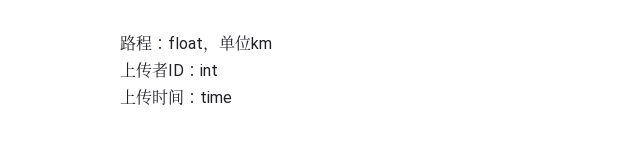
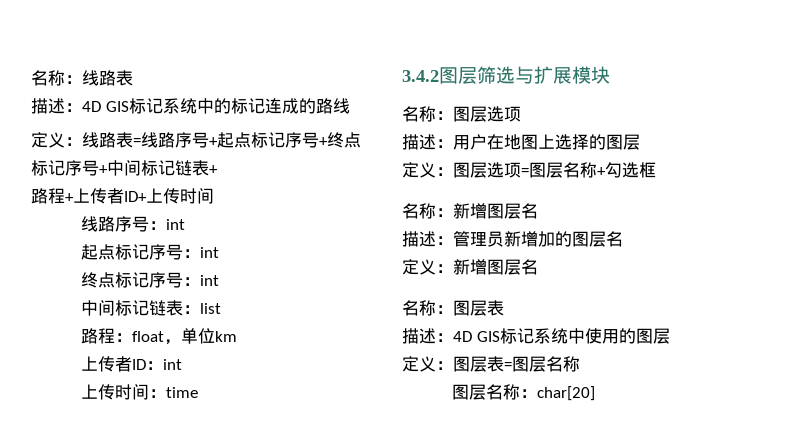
(119, 43) none -> [31,70,133,86] [31,98,350,114] [31,132,361,148] [31,160,218,176] [31,188,214,204] [81,216,186,232] [81,244,220,260] [81,272,220,288] [81,300,222,316] 名称：线路表 // 描述：4D GIS标记系统中的标记连成的路线 // 定义：线路表=线路序号+起点标记序号+终点标记序号+中间标记链表+ // 路程+上传者ID+上传时间 // 线路序号：int // 起点标记序号：int // 终点标记序号：int // 中间标记链表：list //
(232, 97) none -> [402,66,610,84] [402,106,521,122] [402,134,640,150] [402,162,656,178] [402,203,538,219] [402,231,623,247] [402,259,538,275] [402,300,504,316] [402,328,670,344] [402,356,580,372] [452,384,596,401] // 3.4.2图层筛选与扩展模块 // 名称：图层选项 // 描述：用户在地图上选择的图层 // 定义：图层选项=图层名称+勾选框 // 名称：新增图层名 // 描述：管理员新增加的图层名 // 定义：新增图层名 // 名称：图层表 // 描述：4D GIS标记系统中使用的图层 // 定义：图层表=图层名称 // 图层名称：char[20]

